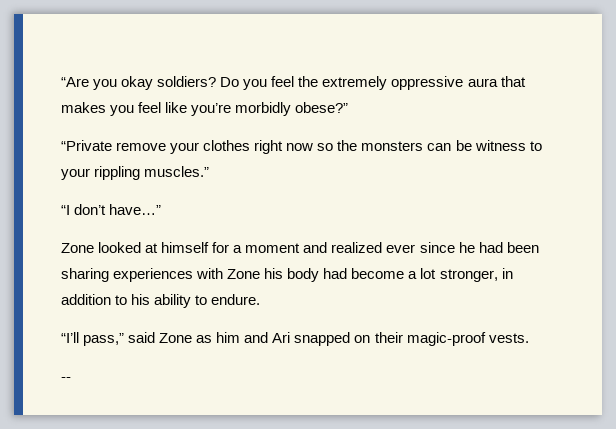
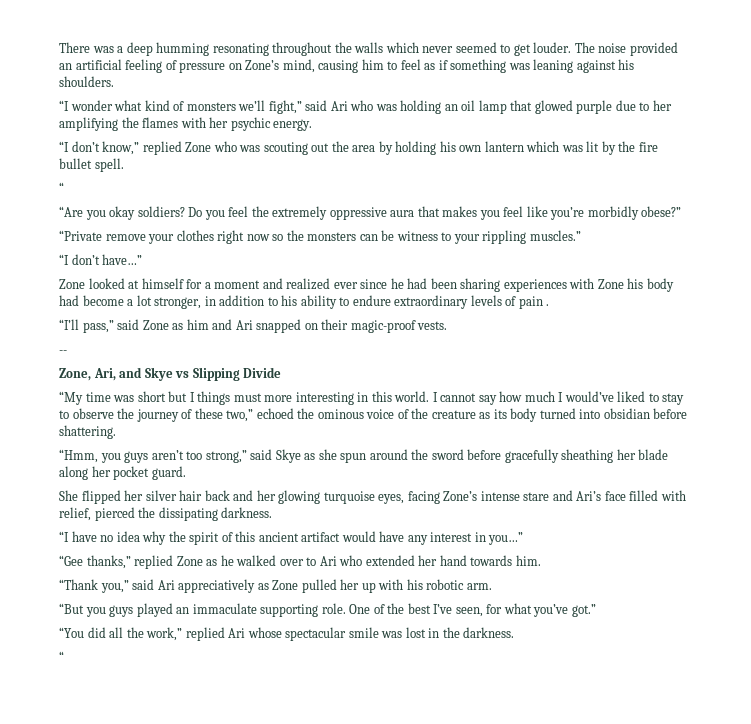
(61, 82) none -> [59,42,678,56] [59,59,635,73] [59,76,114,87] [59,100,672,114] [59,117,313,131] [59,141,658,155] [59,158,124,172] [59,182,64,193] There was a deep humming resonating throughout the walls which never seemed to get louder. The noise provided an artificial feeling of pressure on Zone’s mind, causing him to feel as if something was leaning against his shoulders. // “I wonder what kind of monsters we’ll fight,” said Ari who was holding an oil lamp that glowed purple due to her amplifying the flames with her psychic energy. // “I don’t know,” replied Zone who was scouting out the area by holding his own lantern which was lit by the fire bullet spell. // “ //
[211,294,261,305] endure. -> [352,295,550,309] endure extraordinary levels of pain .
(71, 379) none -> [59,367,282,381] [59,391,685,405] [59,408,688,422] [59,425,116,439] [59,449,669,463] [59,466,186,480] [59,490,686,504] [59,507,273,521] [59,531,524,545] [59,555,541,569] [59,579,492,593] [59,603,596,617] [59,627,515,641] [59,651,64,662] // Zone, Ari, and Skye vs Slipping Divide // “My time was short but I things must more interesting in this world. I cannot say how much I would’ve liked to stay to observe the journey of these two,” echoed the ominous voice of the creature as its body turned into obsidian before shattering. // “Hmm, you guys aren’t too strong,” said Skye as she spun around the sword before gracefully sheathing her blade along her pocket guard. // She flipped her silver hair back and her glowing turquoise eyes, facing Zone’s intense stare and Ari’s face filled with relief, pierced the dissipating darkness. // “I have no idea why the spirit of this ancient artifact would have any interest in you…” // “Gee thanks,” replied Zone as he walked over to Ari who extended her hand towards him. // “Thank you,” said Ari appreciatively as Zone pulled her up with his robotic arm. // “But you guys played an immaculate supporting role. One of the best I’ve seen, for what you’ve got.” // “You did all the work,” replied Ari whose spectacular smile was lost in the darkness. // “

